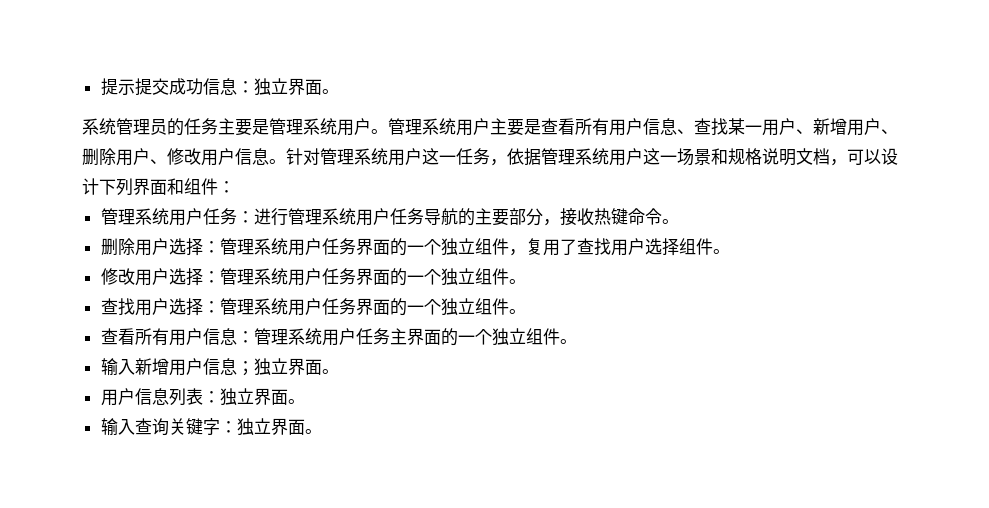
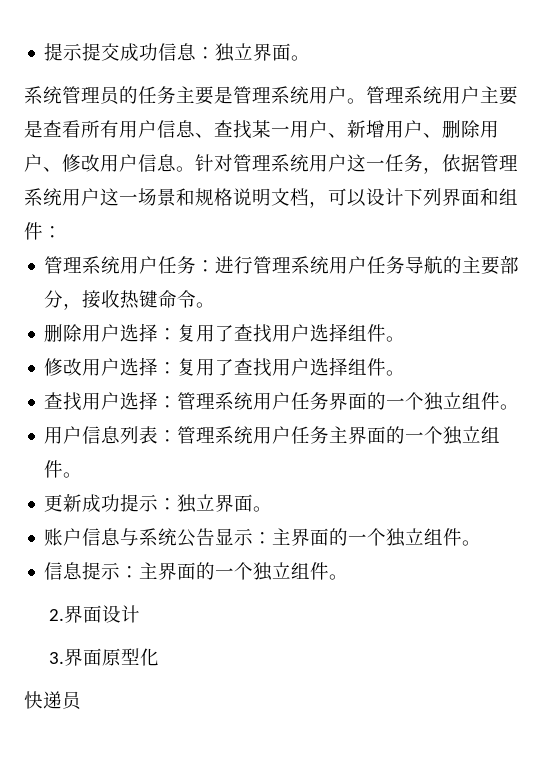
[219,238,526,256] 管理系统用户任务界面的一个独立组件， -> (178, 334) none
[219,268,475,286] 管理系统用户任务界面的一个独立 -> [177,357,349,377] 复用了查找用户选择
[100,328,237,346] 查看所有用户信息 -> [44,426,159,444] 用户信息列表
[100,358,339,376] [100,388,305,406] [100,418,322,436] 输入新增用户信息；独立界面。 // 用户信息列表：独立界面。 // 输入查询关键字：独立界面。 -> [44,494,273,513] [44,528,482,547] [44,562,349,581] [48,605,140,623] [48,648,159,666] [24,691,82,710] 更新成功提示：独立界面。 // 账户信息与系统公告显示：主界面的一个独立组件。 // 信息提示：主界面的一个独立组件。 // 2.界面设计 // 3.界面原型化 // 快递员

